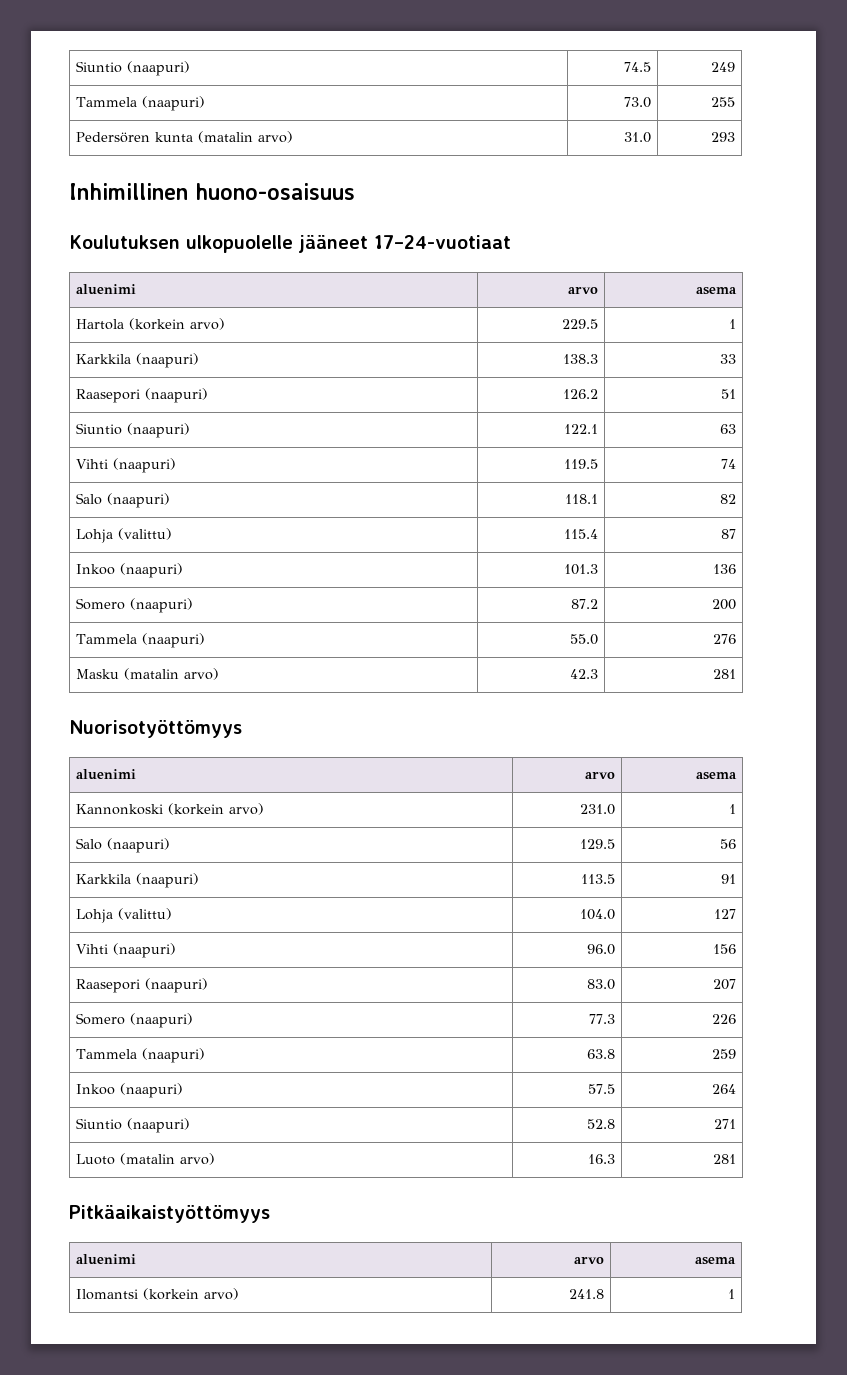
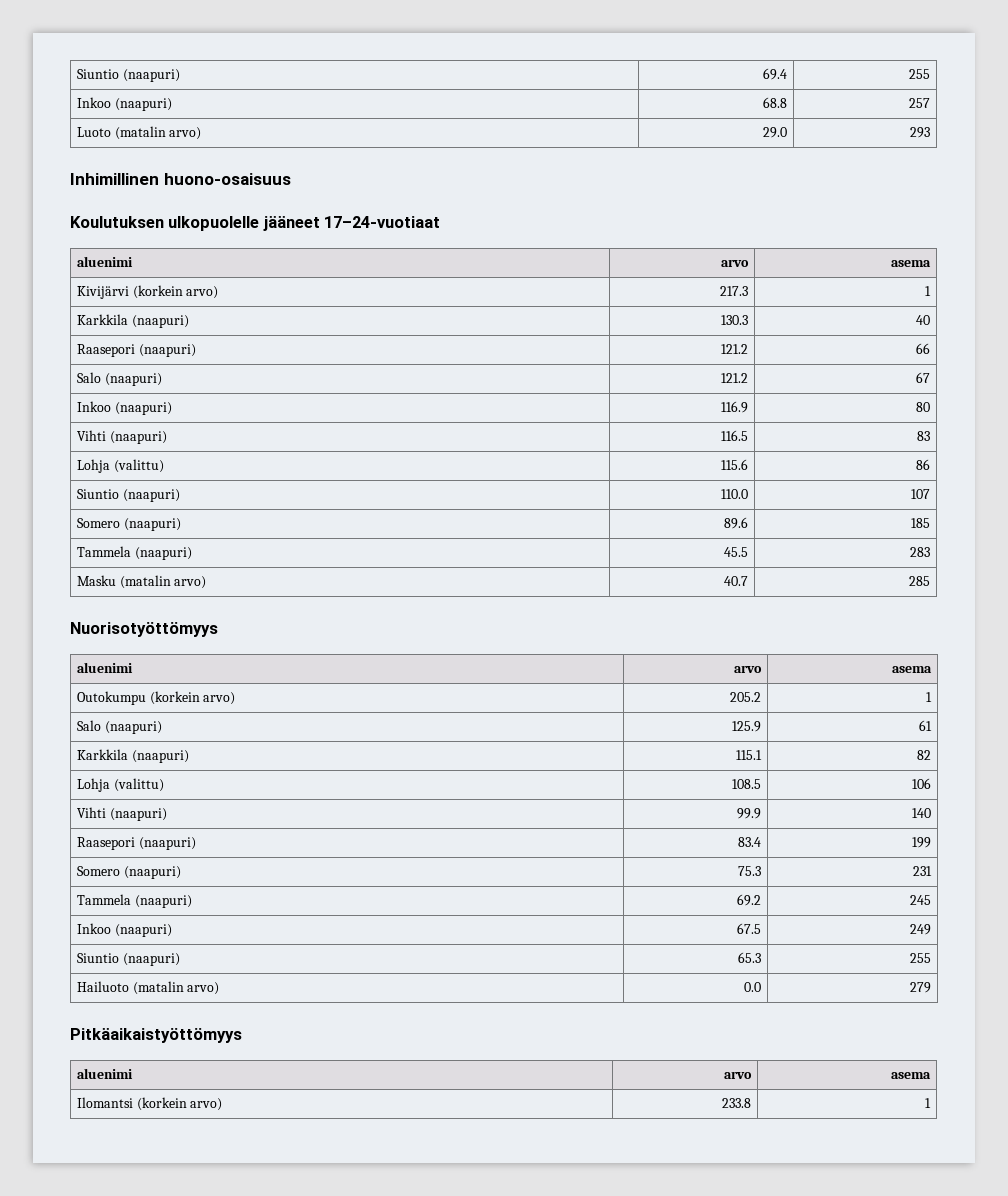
[76,61,191,76] [623,62,651,72] [710,62,735,72] [76,96,206,111] [623,97,651,108] [710,97,735,107] [76,131,294,143] [623,132,651,143] Siuntio (naapuri) | 74.5 | 249 // Tammela (naapuri) | 73.0 | 255 // Pedersören kunta (matalin arvo) | 31.0 -> [76,69,180,82] [763,68,788,80] [909,69,931,79] [76,97,172,111] [763,97,788,108] [909,98,931,108] [76,126,202,140] [763,127,788,138] Siuntio (naapuri) | 69.4 | 255 // Inkoo (naapuri) | 68.8 | 257 // Luoto (matalin arvo) | 29.0
[76,318,226,330] [561,319,598,329] Hartola (korkein arvo) | 229.5 -> [76,285,219,299] [720,286,749,296] Kivijärvi (korkein arvo) | 217.3
[562,354,598,364] [719,354,736,364] [76,388,209,403] [562,389,598,399] [720,389,736,399] [76,423,191,438] [563,424,598,434] [719,424,736,434] [76,458,177,473] [563,459,598,469] [720,459,736,469] [76,493,171,508] [564,494,598,504] [719,494,736,504] [76,528,173,543] [563,529,598,539] [720,529,736,539] [76,563,184,578] [563,564,598,575] [712,564,736,574] [76,598,194,613] [570,599,598,609] [711,599,736,610] [76,633,206,648] [569,634,598,645] [712,634,736,644] 138.3 | 33 // Raasepori (naapuri) | 126.2 | 51 // Siuntio (naapuri) | 122.1 | 63 // Vihti (naapuri) | 119.5 | 74 // Salo (naapuri) | 118.1 | 82 // Lohja (valittu) | 115.4 | 87 // Inkoo (naapuri) | 101.3 | 136 // Somero (naapuri) | 87.2 | 200 // Tammela (naapuri) | 55.0 | 276 -> [721,315,749,325] [916,315,931,325] [76,344,196,357] [721,344,749,354] [916,343,931,354] [76,372,162,386] [721,373,749,383] [916,372,931,383] [76,401,172,415] [721,401,749,413] [916,402,931,412] [76,430,167,444] [721,430,749,441] [917,431,931,441] [76,459,164,473] [721,459,749,470] [916,459,931,470] [76,489,180,502] [721,489,749,499] [911,489,931,499] [76,518,181,531] [724,517,749,529] [911,518,931,528] [76,546,192,560] [724,547,749,557] [910,547,931,557] 130.3 | 40 // Raasepori (naapuri) | 121.2 | 66 // Salo (naapuri) | 121.2 | 67 // Inkoo (naapuri) | 116.9 | 80 // Vihti (naapuri) | 116.5 | 83 // Lohja (valittu) | 115.6 | 86 // Siuntio (naapuri) | 110.0 | 107 // Somero (naapuri) | 89.6 | 185 // Tammela (naapuri) | 45.5 | 283
[569,669,598,679] [712,669,736,679] 42.3 | 281 -> [724,576,749,586] [909,576,931,586] 40.7 | 285
[76,803,265,815] [579,804,615,815] Kannonkoski (korkein arvo) | 231.0 -> [76,691,236,705] [730,692,762,702] Outokumpu (korkein arvo) | 205.2
[579,839,615,849] [719,839,736,849] [76,873,200,888] [580,874,615,884] [720,874,736,884] [76,908,173,923] [579,909,615,920] [713,909,736,919] [76,943,177,958] [586,944,615,955] [712,944,736,954] [76,978,209,993] [586,979,615,990] [712,979,736,990] [76,1013,194,1028] [588,1014,615,1024] [711,1014,736,1024] [76,1048,206,1063] [586,1049,615,1059] [711,1049,736,1059] [76,1083,184,1098] [587,1084,615,1094] [711,1084,736,1094] [76,1118,191,1133] [586,1119,615,1129] [713,1119,736,1129] [76,1153,216,1165] [587,1154,615,1164] [712,1154,736,1164] 129.5 | 56 // Karkkila (naapuri) | 113.5 | 91 // Lohja (valittu) | 104.0 | 127 // Vihti (naapuri) | 96.0 | 156 // Raasepori (naapuri) | 83.0 | 207 // Somero (naapuri) | 77.3 | 226 // Tammela (naapuri) | 63.8 | 259 // Inkoo (naapuri) | 57.5 | 264 // Siuntio (naapuri) | 52.8 | 271 // Luoto (matalin arvo) | 16.3 | 281 -> [732,721,762,732] [919,720,933,731] [76,749,189,763] [736,750,763,760] [917,750,932,760] [76,778,164,792] [732,779,762,789] [912,778,932,789] [76,807,167,821] [737,808,762,819] [912,808,932,818] [76,837,196,850] [738,837,762,847] [912,837,932,848] [76,866,181,879] [738,866,762,876] [913,866,933,876] [76,894,192,908] [737,894,762,906] [910,895,932,905] [76,923,172,937] [737,923,762,934] [910,924,932,935] [76,953,180,966] [738,952,762,963] [910,953,932,963] [76,981,220,995] [744,982,762,992] [910,982,932,993] 125.9 | 61 // Karkkila (naapuri) | 115.1 | 82 // Lohja (valittu) | 108.5 | 106 // Vihti (naapuri) | 99.9 | 140 // Raasepori (naapuri) | 83.4 | 199 // Somero (naapuri) | 75.3 | 231 // Tammela (naapuri) | 69.2 | 245 // Inkoo (naapuri) | 67.5 | 249 // Siuntio (naapuri) | 65.3 | 255 // Hailuoto (matalin arvo) | 0.0 | 279
[568,1289,604,1299] 241.8 -> [722,1098,752,1108] 233.8

